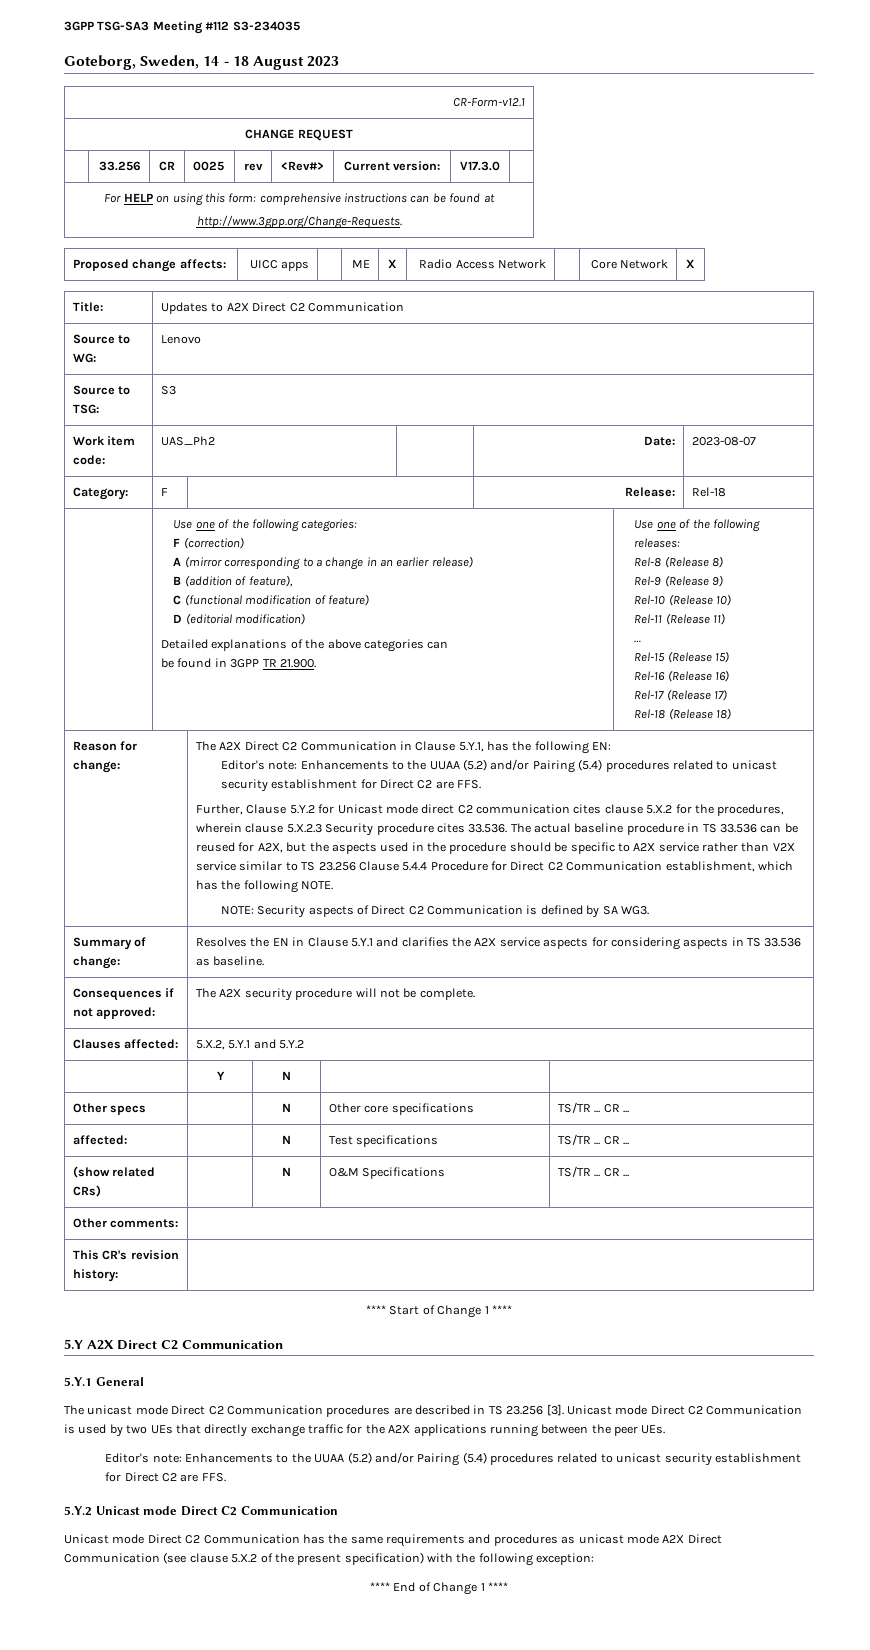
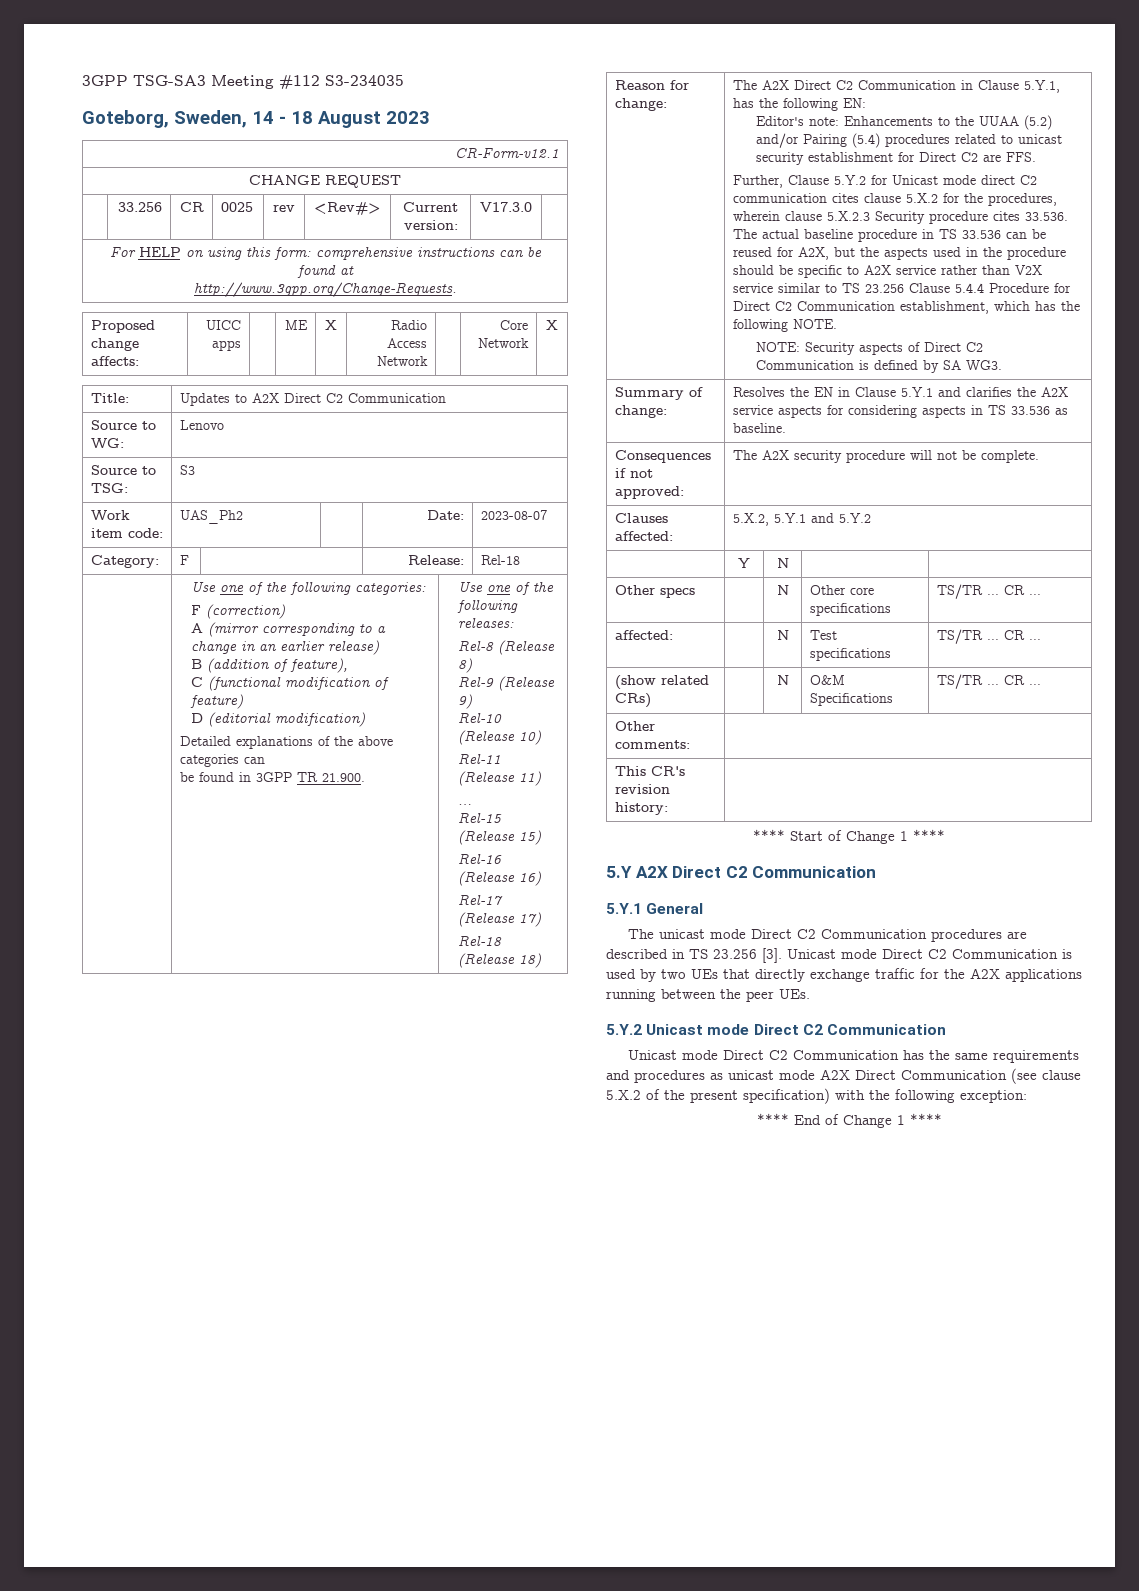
[105,1452,801,1466] [105,1472,226,1482] // Editor's note: Enhancements to the UUAA (5.2) and/or Pairing (5.4) procedures related to unicast security establishment for Direct C2 are FFS. -> (810, 994) none

